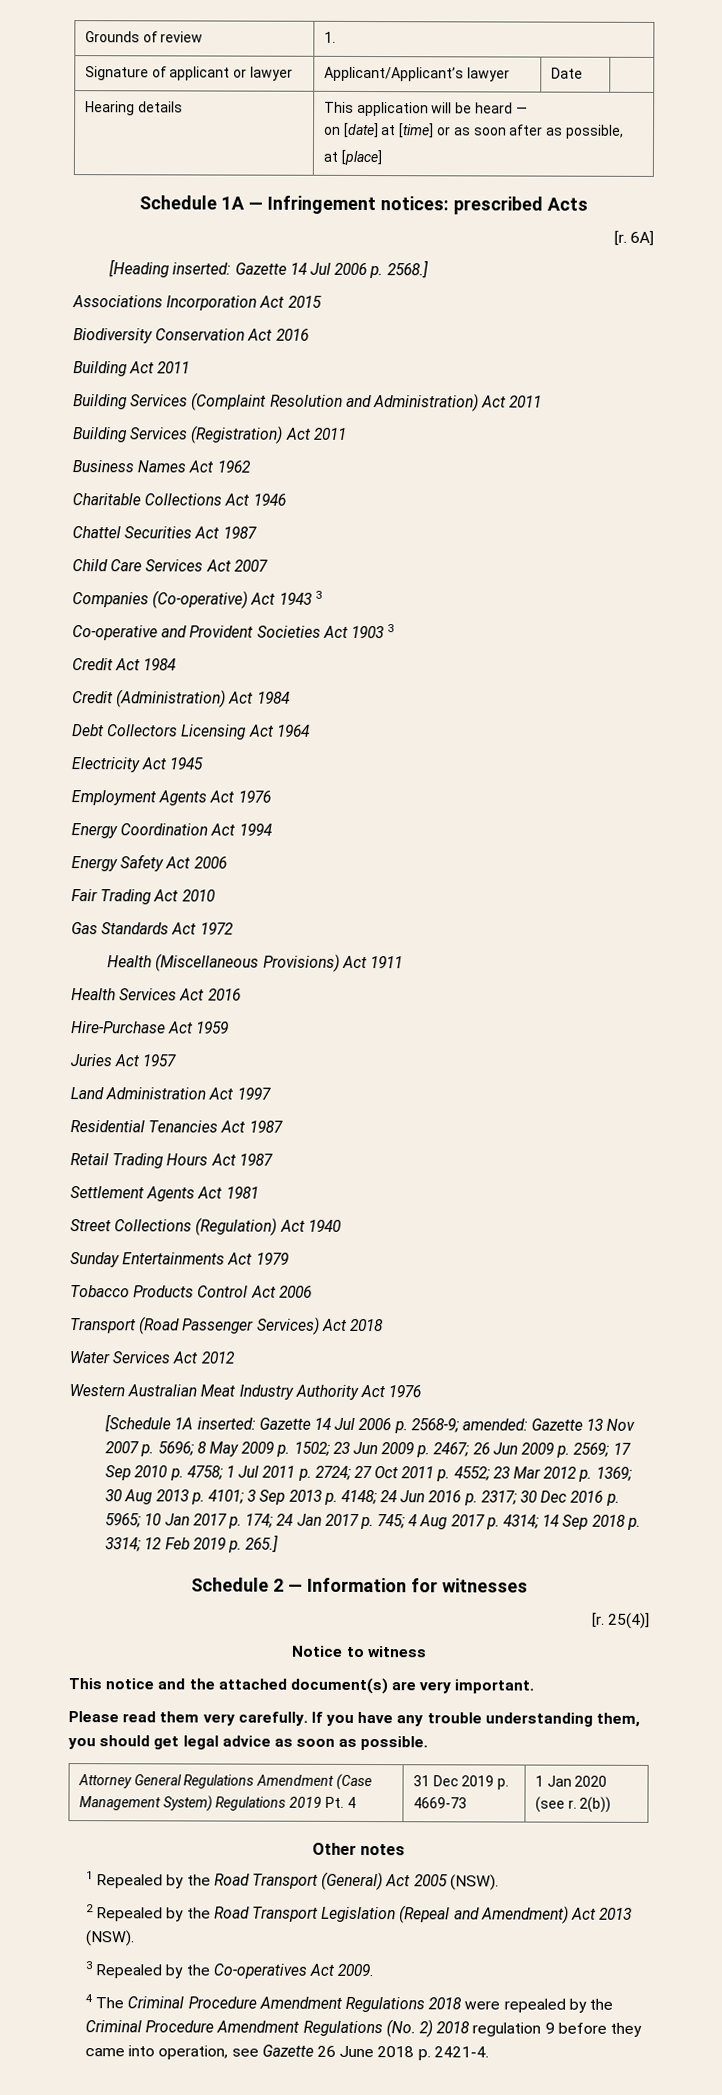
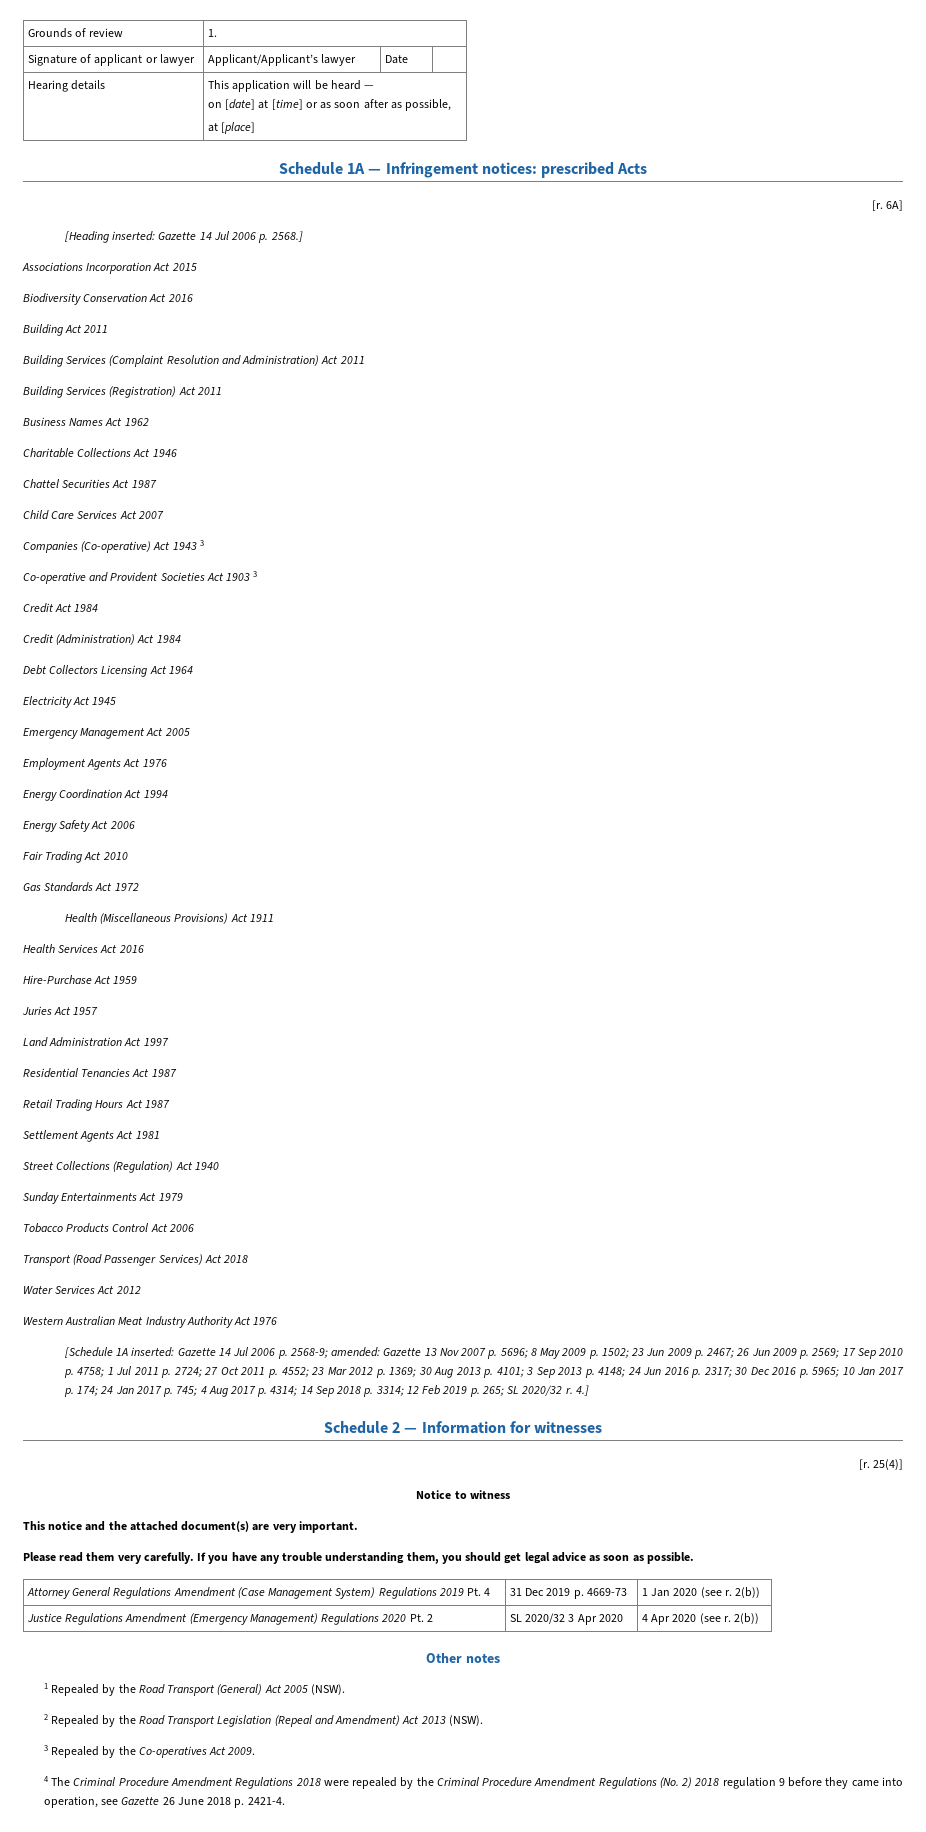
(204, 763) none -> [23,728,190,739] // Emergency Management Act 2005
[245,1534,280,1553] 265.] -> [481,1385,589,1396] 265; SL 2020/32 r. 4.]
(612, 1804) none -> [26,1613,433,1625] [509,1613,623,1625] [641,1613,760,1625] // Justice Regulations Amendment (Emergency Management) Regulations 2020 Pt. 2 | SL 2020/32 3 Apr 2020 | 4 Apr 2020 (see r. 2(b))

